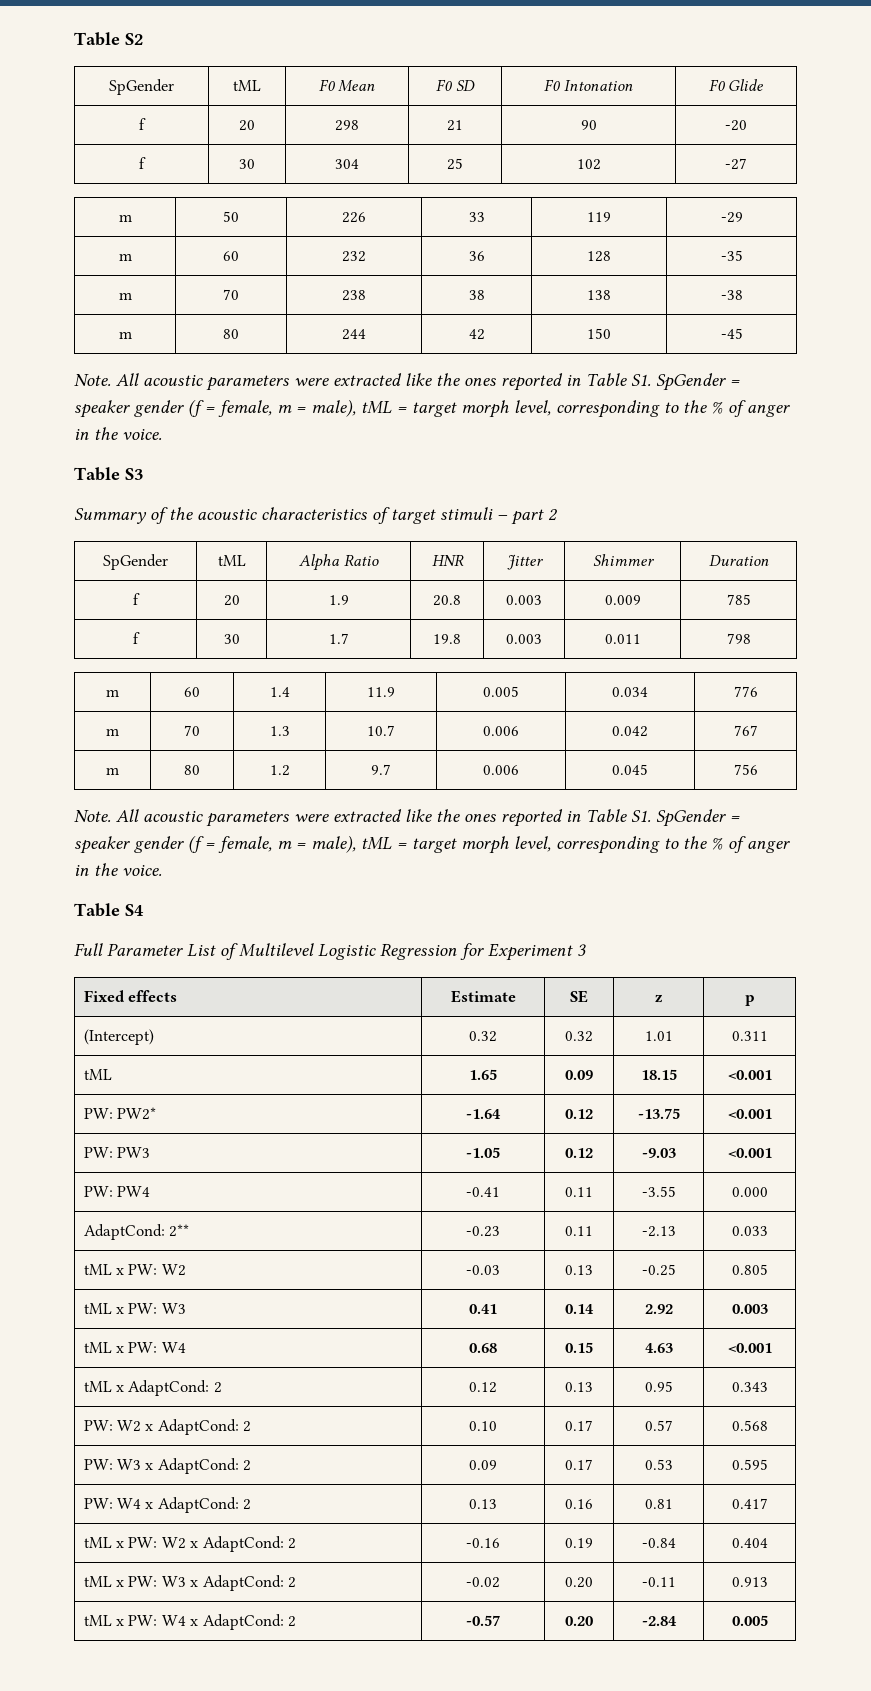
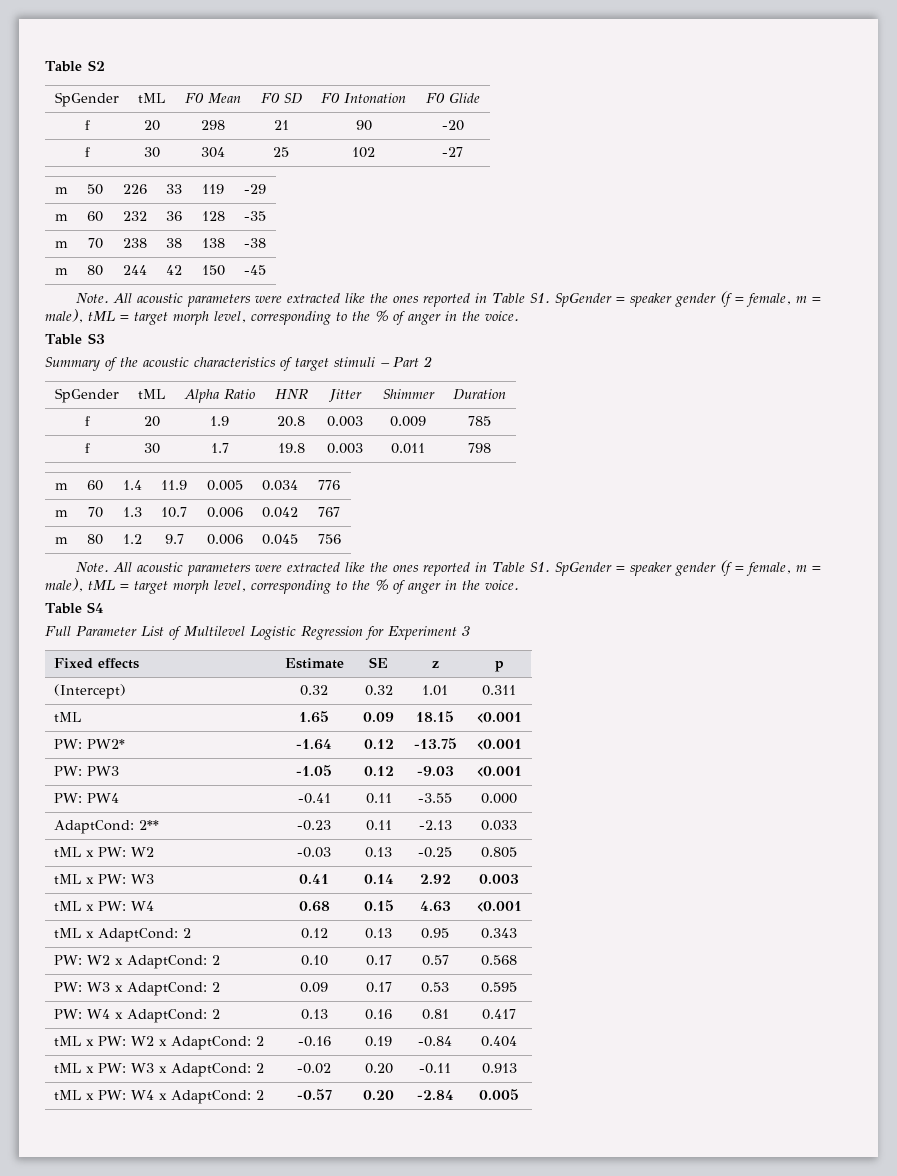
[511,509,544,525] part -> [393,357,419,367] Part

